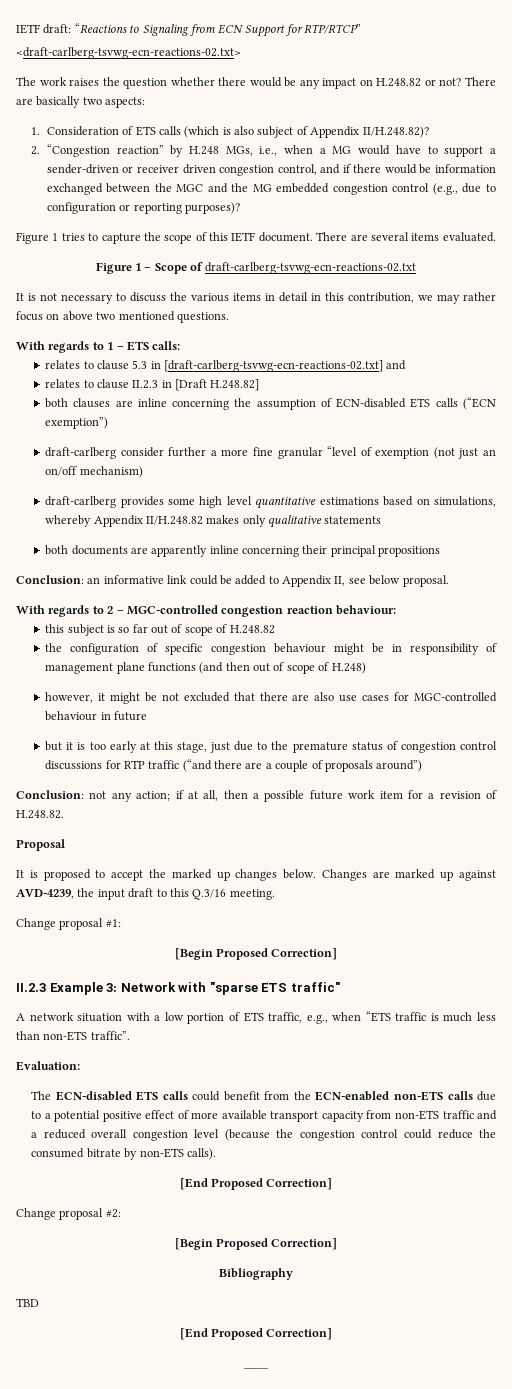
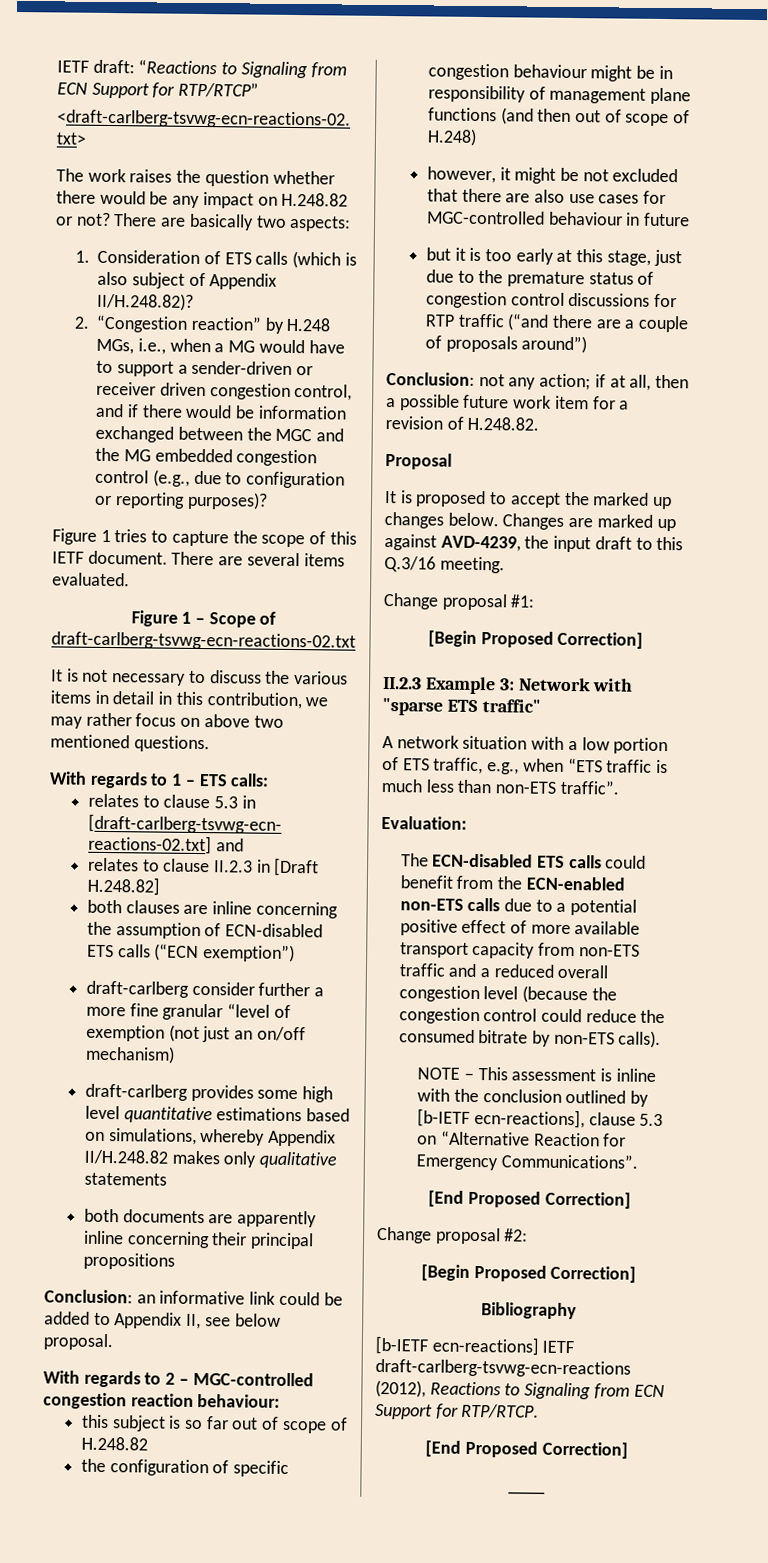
(216, 1154) none -> [417,1067,656,1082] [417,1088,649,1107] [417,1108,664,1129] [417,1130,627,1147] [416,1153,638,1171] // NOTE – This assessment is inline with the conclusion outlined by [b-IETF ecn-reactions], clause 5.3 on “Alternative Reaction for Emergency Communications”.
[16,1298,39,1307] TBD -> [375,1335,575,1356] [375,1358,631,1378] [375,1379,665,1400] [375,1403,540,1420] [b-IETF ecn-reactions] IETF draft-carlberg-tsvwg-ecn-reactions (2012), Reactions to Signaling from ECN Support for RTP/RTCP.

